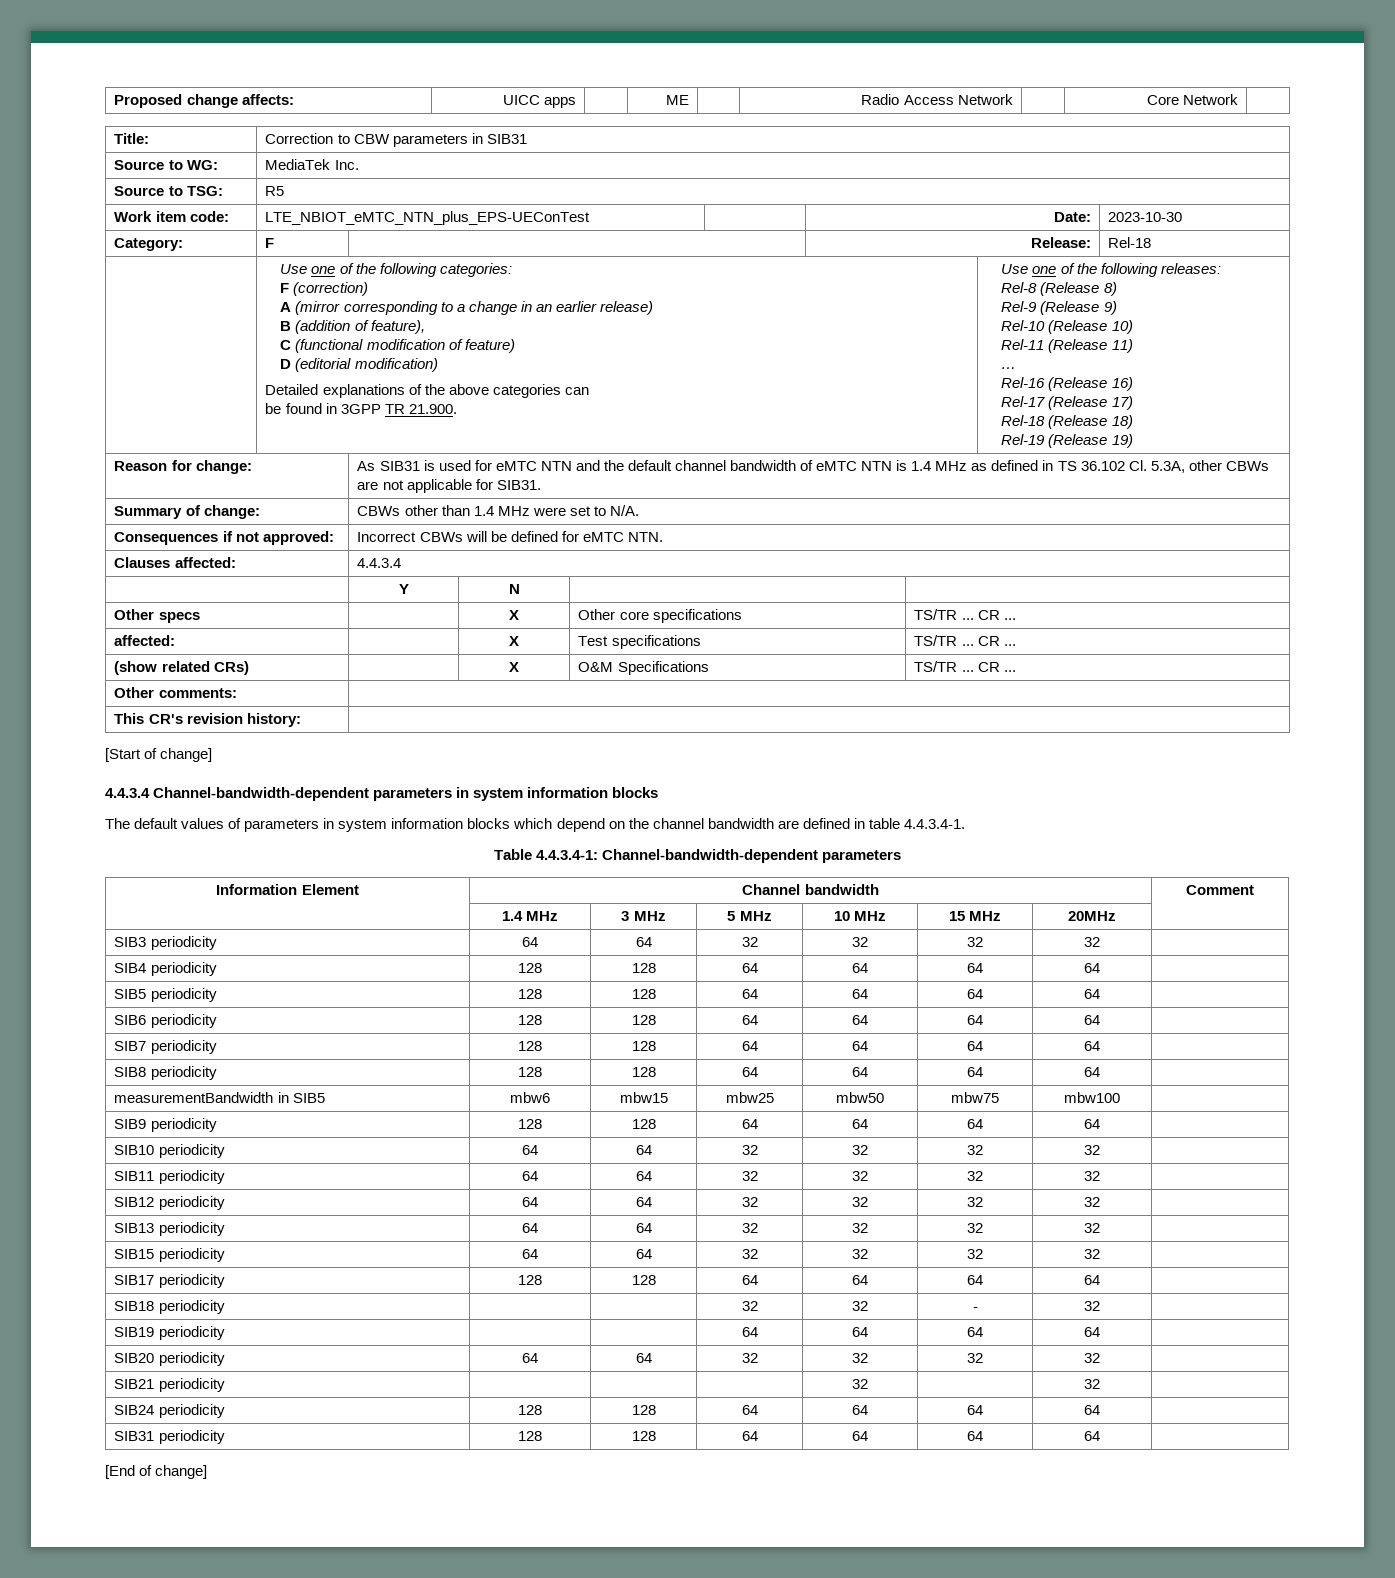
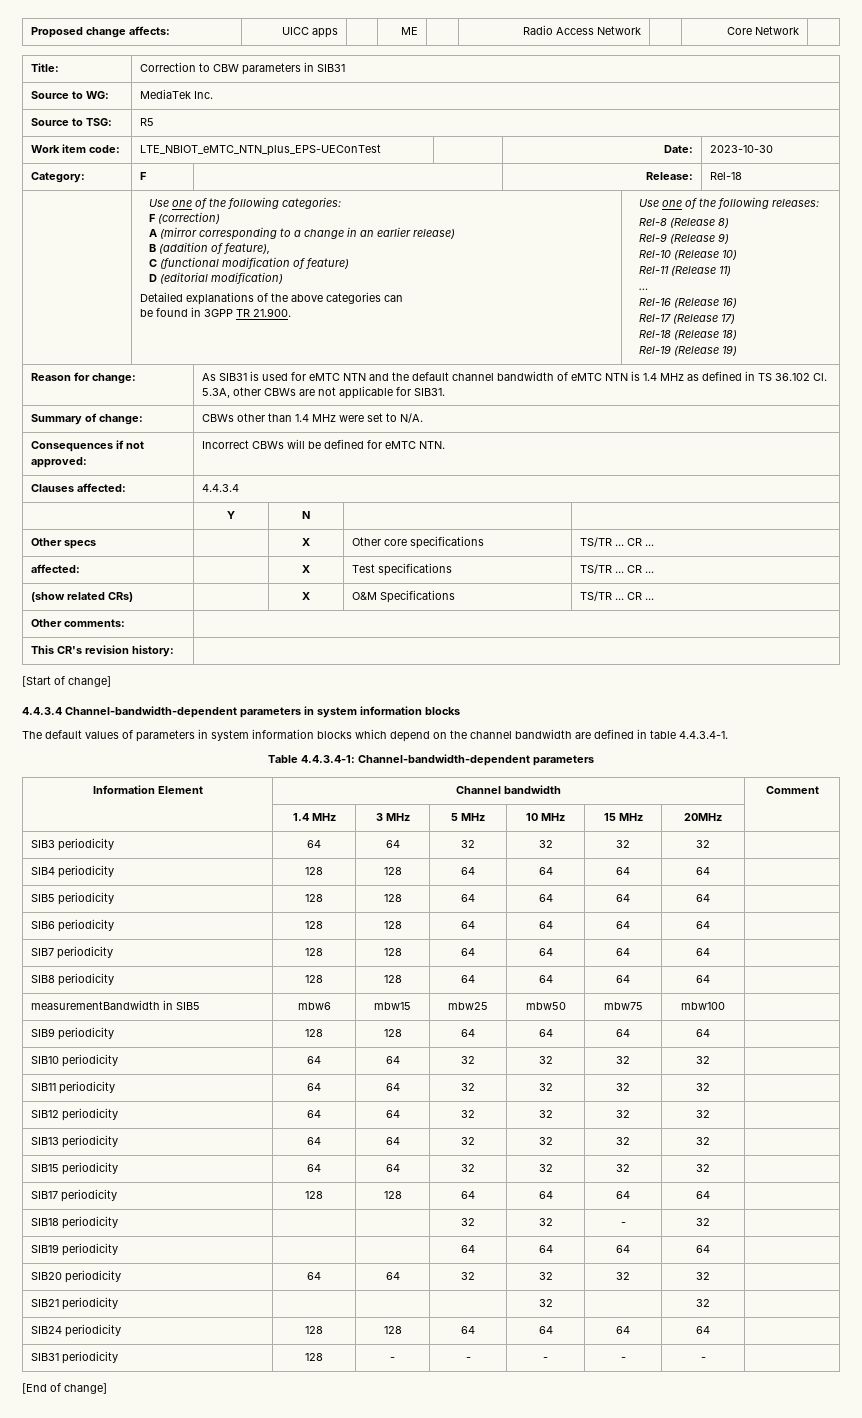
[631,1431,656,1441] [741,1431,758,1441] [852,1431,868,1441] [967,1431,983,1441] [1084,1431,1100,1441] 128 | 64 | 64 | 64 | 64 -> [390,1357,395,1361] [465,1357,471,1361] [543,1357,548,1361] [620,1357,626,1361] [700,1357,706,1361] - | - | - | - | -

